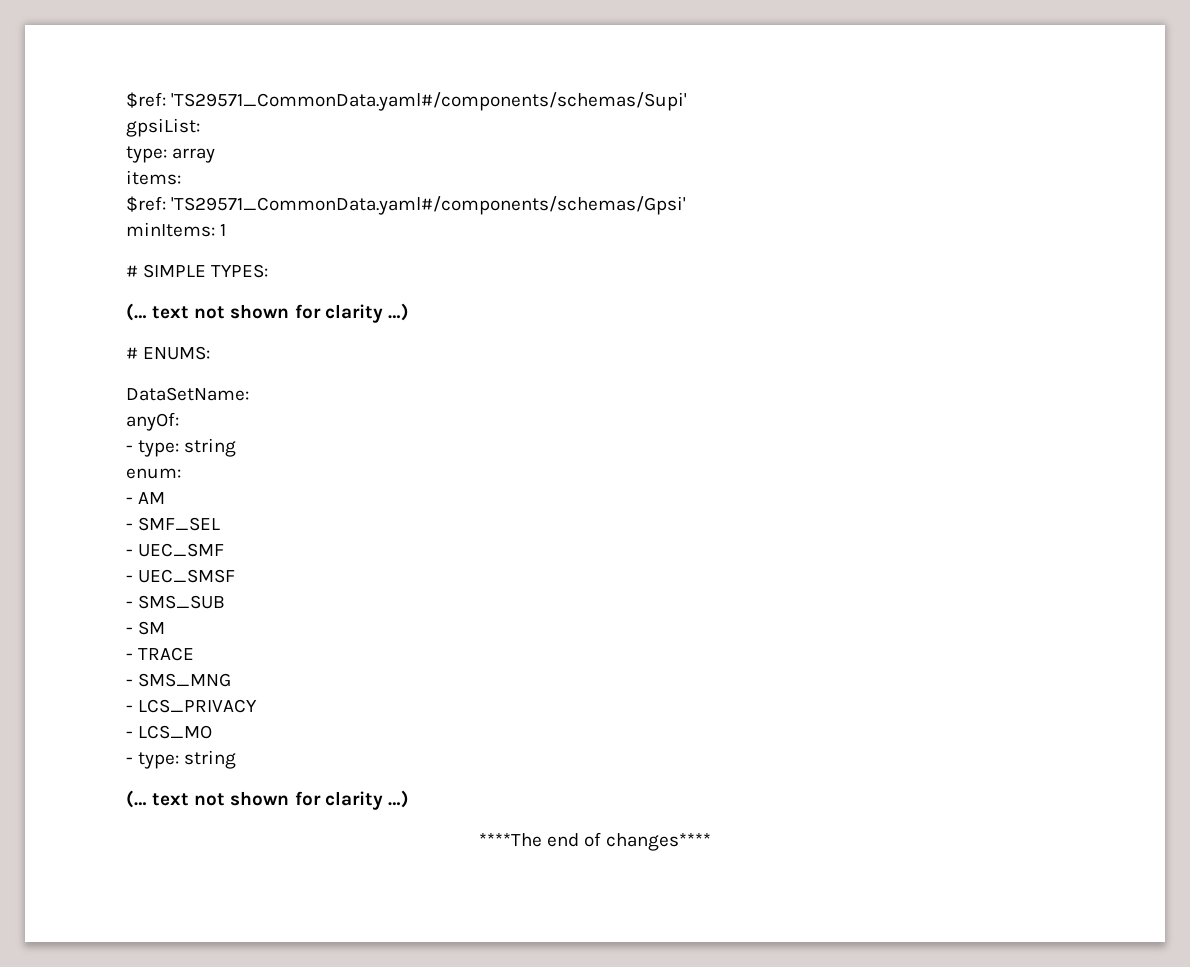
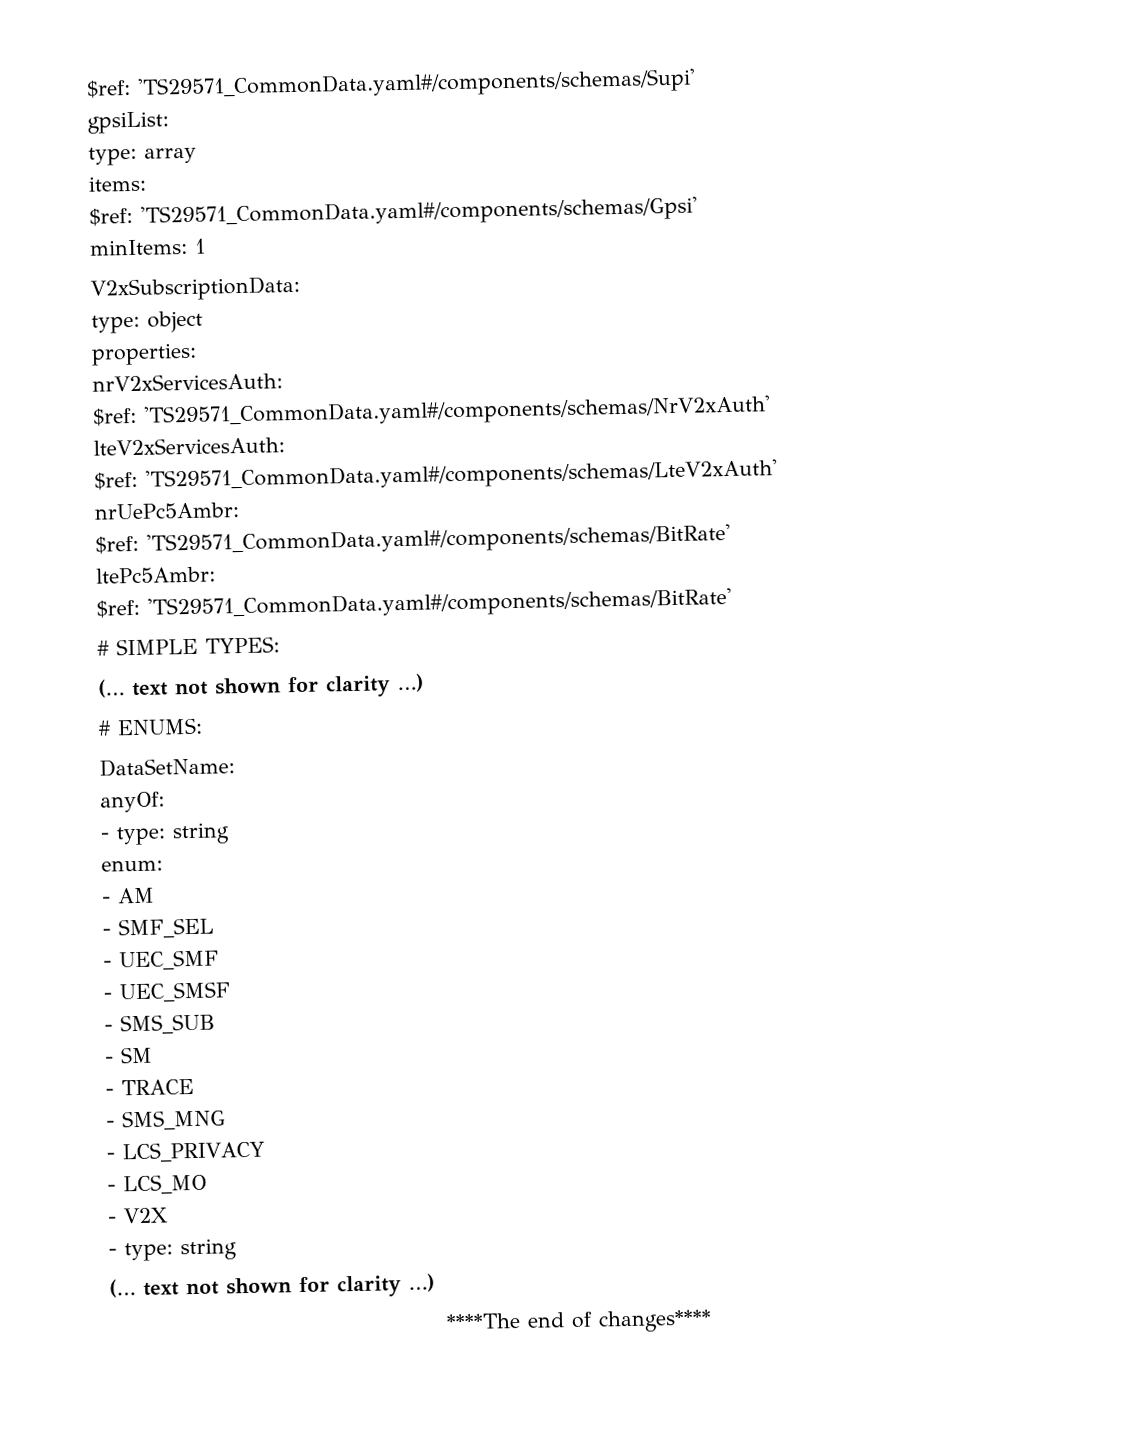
(227, 230) none -> [90,275,301,302] [91,310,203,334] [91,342,197,366] [92,372,283,392] [93,395,771,429] [93,436,285,456] [94,459,778,493] [94,502,240,520] [95,523,731,557] [95,566,216,584] [96,587,732,621] // V2xSubscriptionData: // type: object // properties: // nrV2xServicesAuth: // $ref: 'TS29571_CommonData.yaml#/components/schemas/NrV2xAuth' // lteV2xServicesAuth: // $ref: 'TS29571_CommonData.yaml#/components/schemas/LteV2xAuth' // nrUePc5Ambr: // $ref: 'TS29571_CommonData.yaml#/components/schemas/BitRate' // ltePc5Ambr: // $ref: 'TS29571_CommonData.yaml#/components/schemas/BitRate'
(213, 732) none -> [107,1207,168,1224] // - V2X

